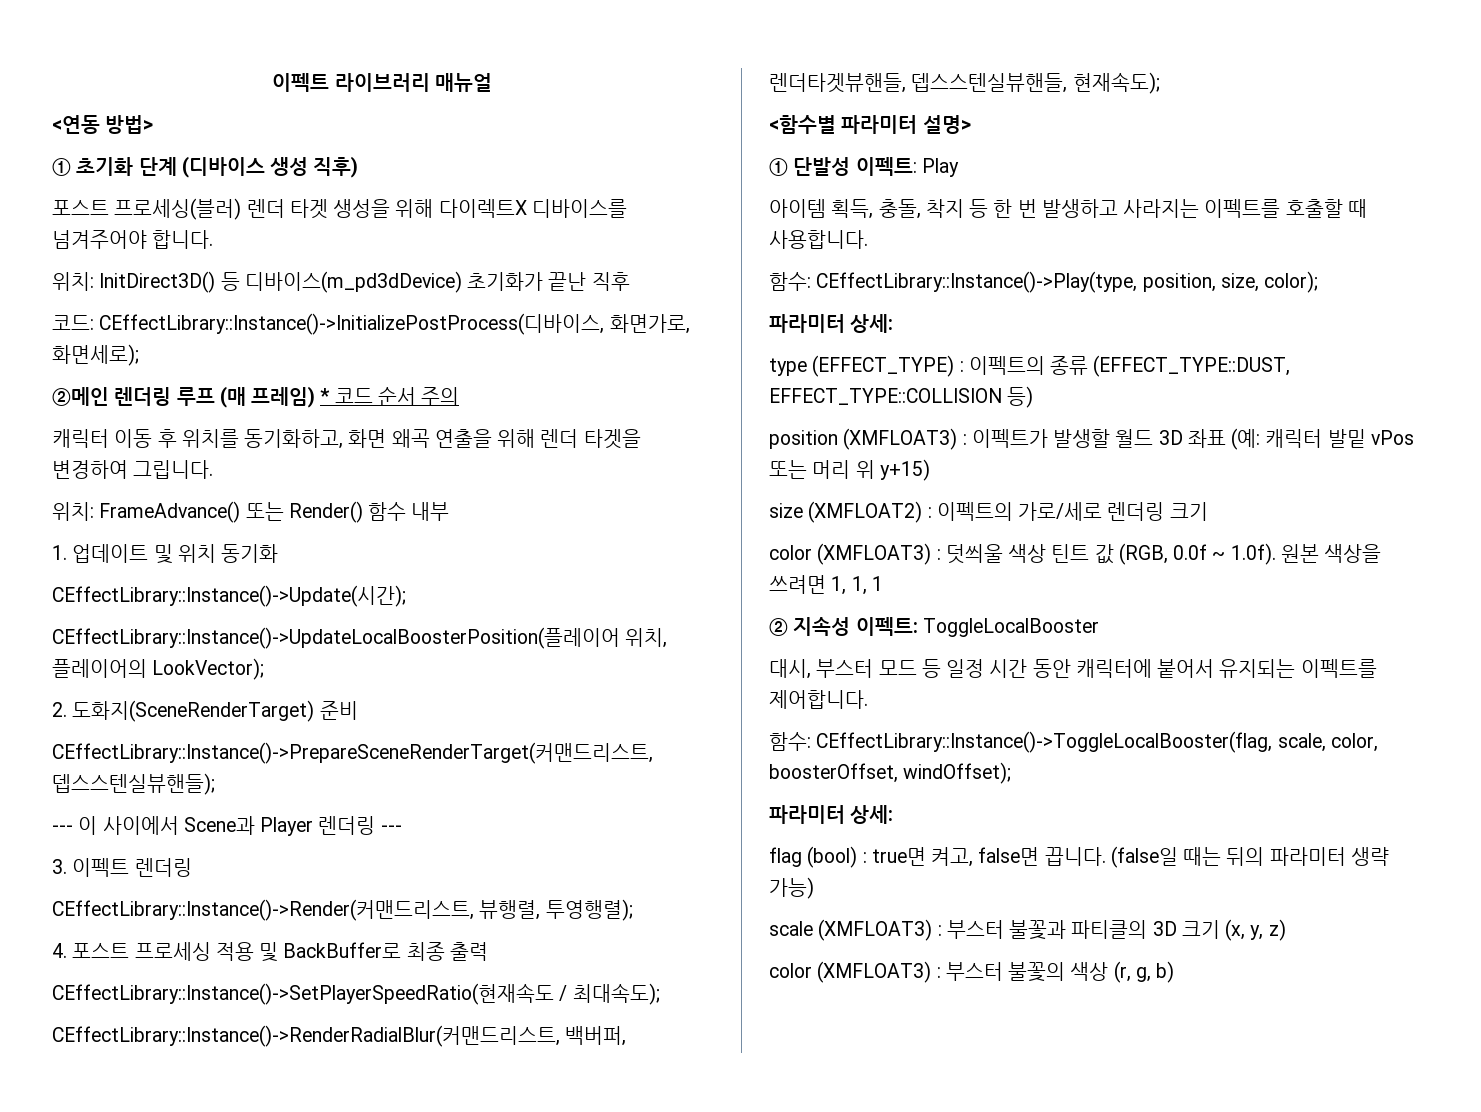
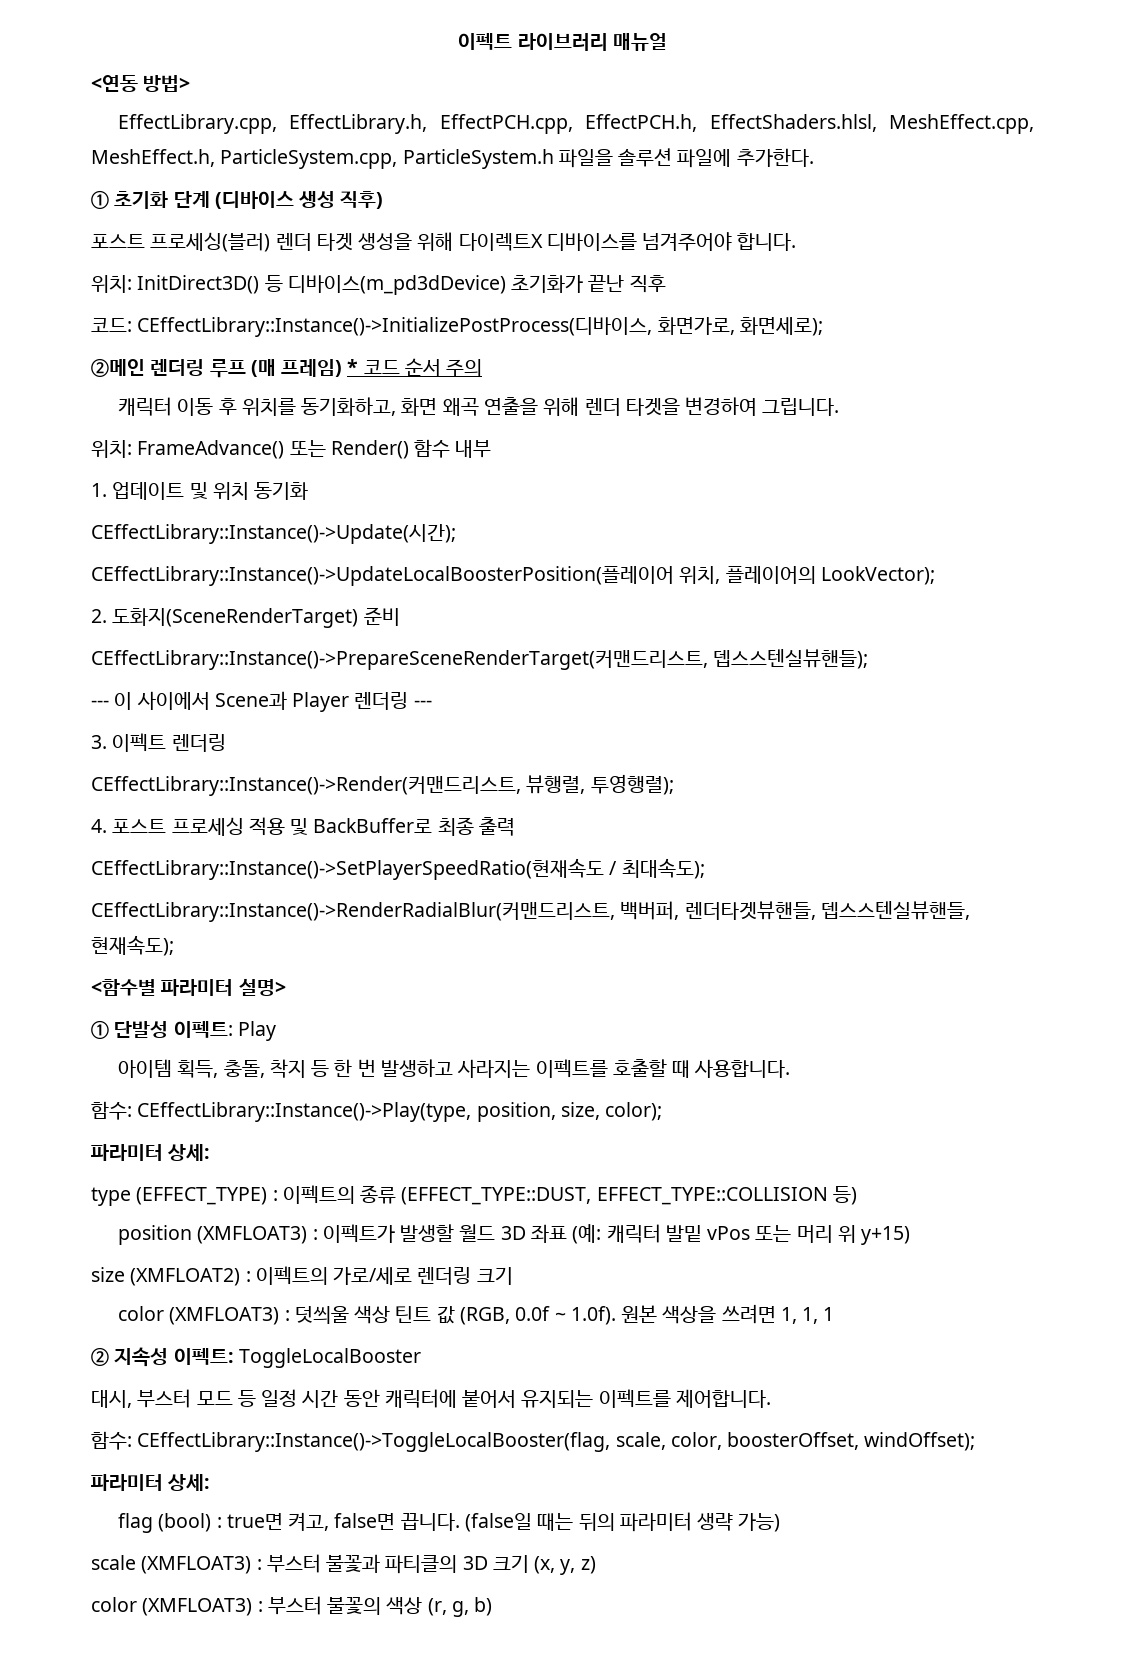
(154, 124) none -> [118,114,1034,134] [91,148,814,169] // EffectLibrary.cpp, EffectLibrary.h, EffectPCH.cpp, EffectPCH.h, EffectShaders.hlsl, MeshEffect.cpp, MeshEffect.h, ParticleSystem.cpp, ParticleSystem.h 파일을 솔루션 파일에 추가한다.

